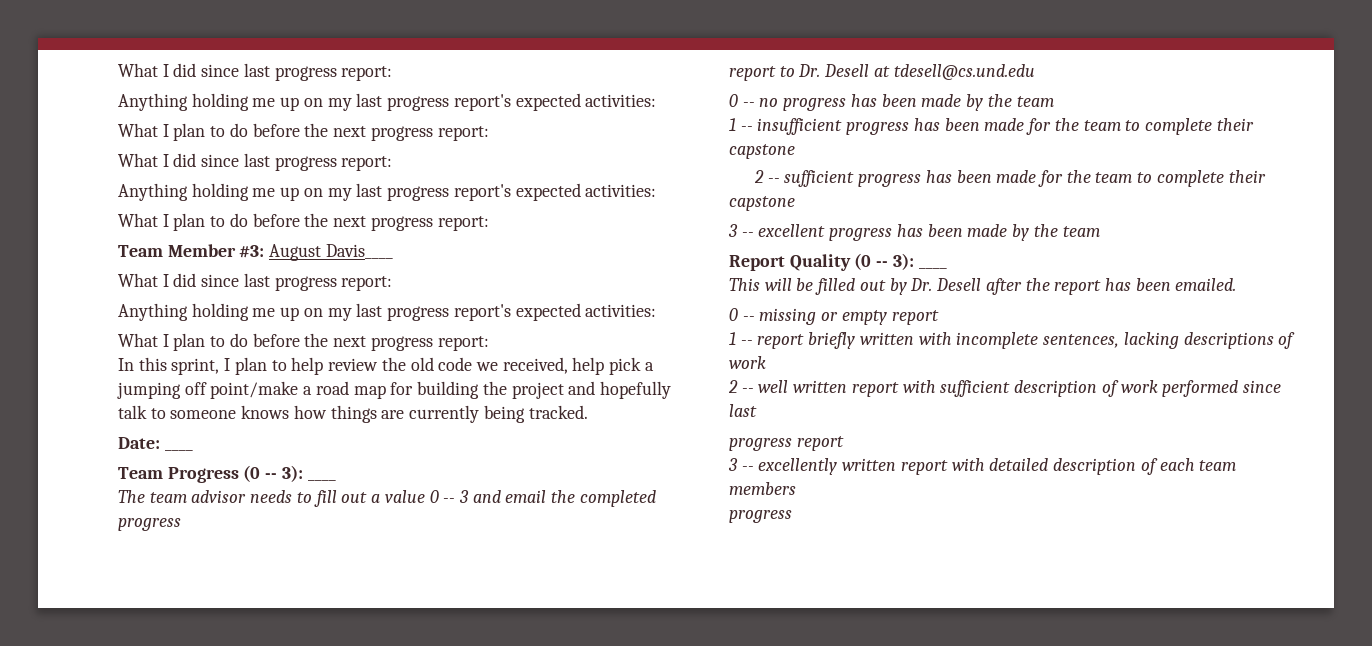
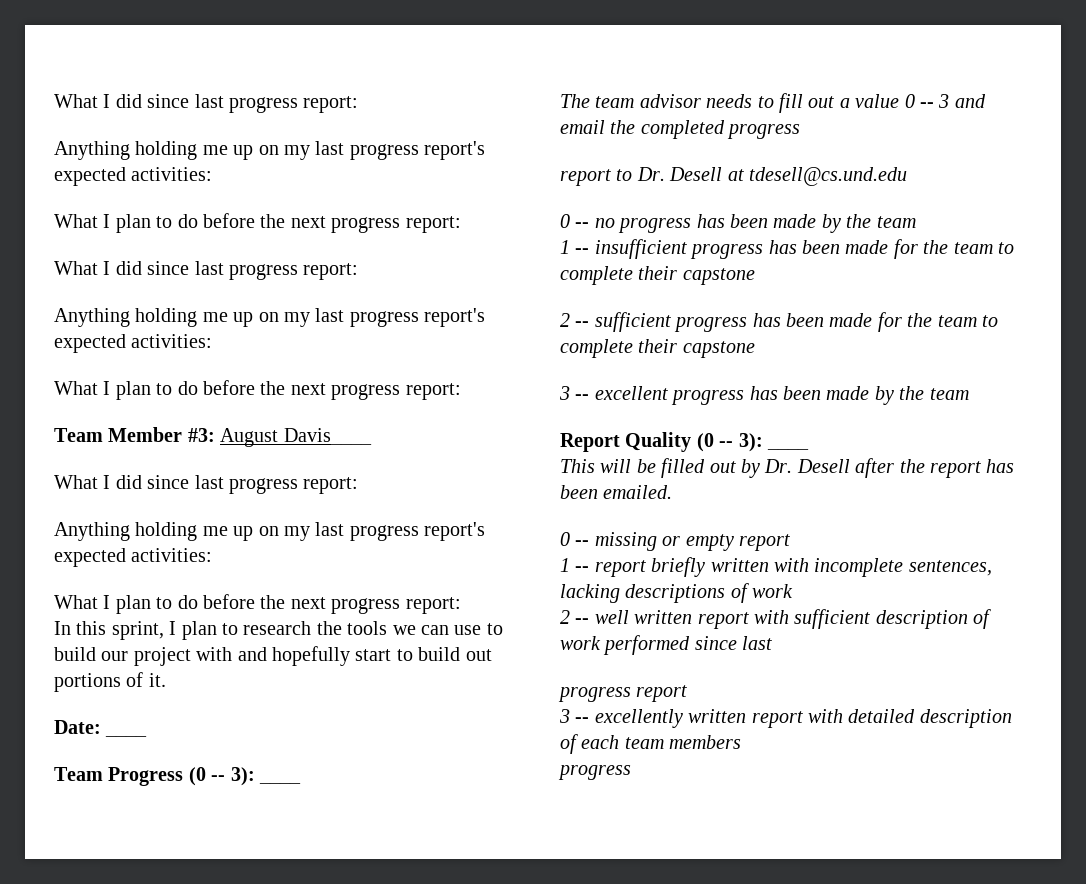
[291,357,654,375] [117,381,671,399] [118,405,588,423] help review the old code we received, help pick a jumping off point/make a road map for building the project and hopefully talk to someone knows how things are currently being tracked. -> [243,621,503,635] [54,646,492,666] [54,672,166,692] research the tools we can use to build our project with and hopefully start to build out portions of it.

